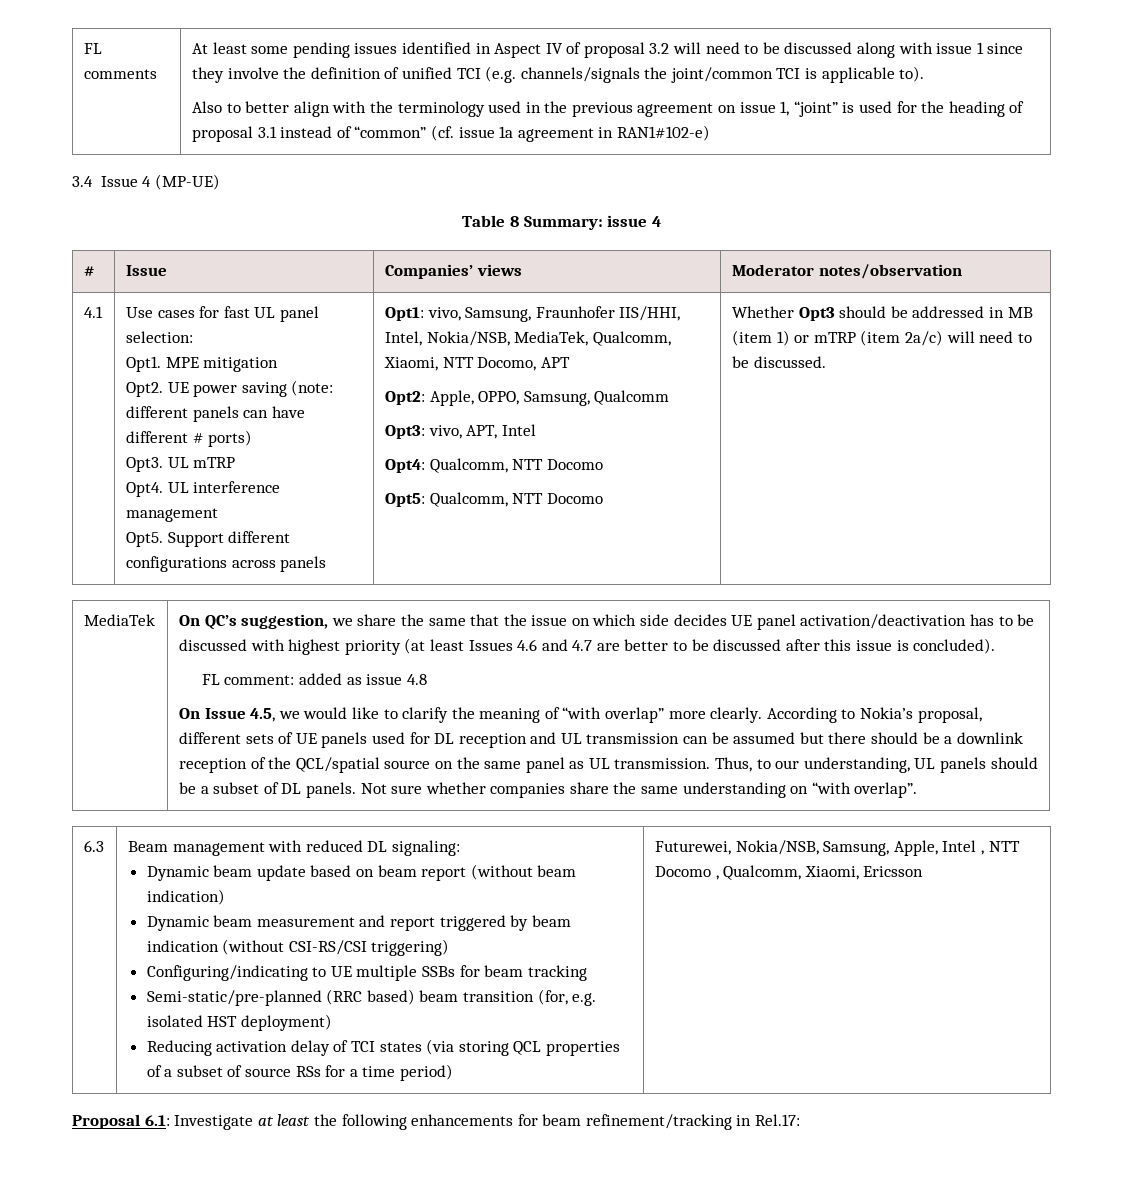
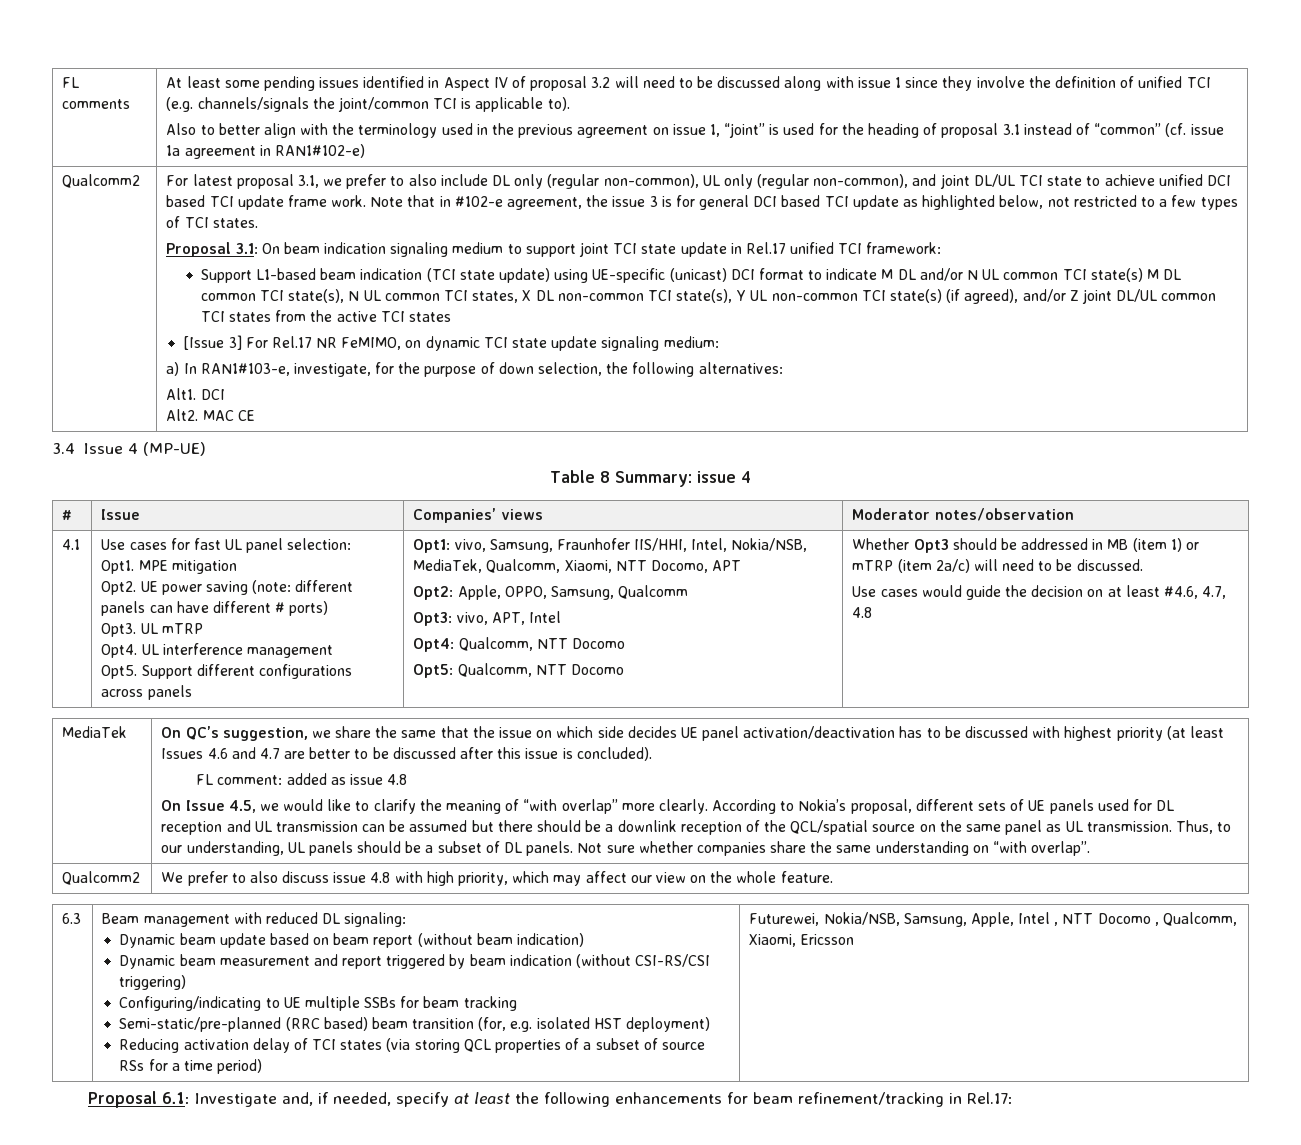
(710, 133) none -> [62,174,141,188] [166,174,1231,189] [166,195,1238,210] [166,216,258,228] [166,242,942,257] [200,268,1182,283] [200,289,1217,304] [200,310,451,322] [183,335,719,351] [166,362,783,377] [166,388,225,400] [166,409,255,421] // Qualcomm2 | For latest proposal 3.1, we prefer to also include DL only (regular non-common), UL only (regular non-common), and joint DL/UL TCI state to achieve unified DCI based TCI update frame work. Note that in #102-e agreement, the issue 3 is for general DCI based TCI update as highlighted below, not restricted to a few types of TCI states. // Proposal 3.1: On beam indication signaling medium to support joint TCI state update in Rel.17 unified TCI framework: // Support L1-based beam indication (TCI state update) using UE-specific (unicast) DCI format to indicate M DL and/or N UL common TCI state(s) M DL common TCI state(s), N UL common TCI states, X DL non-common TCI state(s), Y UL non-common TCI state(s) (if agreed), and/or Z joint DL/UL common TCI states from the active TCI states // [Issue 3] For Rel.17 NR FeMIMO, on dynamic TCI state update signaling medium: // a) In RAN1#103-e, investigate, for the purpose of down selection, the following alternatives: // Alt1. DCI // Alt2. MAC CE
(826, 362) none -> [852,585,1227,600] [852,607,873,618] // Use cases would guide the decision on at least #4.6, 4.7, 4.8
(918, 790) none -> [62,871,141,885] [161,871,833,886] // Qualcomm2 | We prefer to also discuss issue 4.8 with high priority, which may affect our view on the whole feature.
(254, 1122) none -> [282,1092,450,1107] and, if needed, specify

